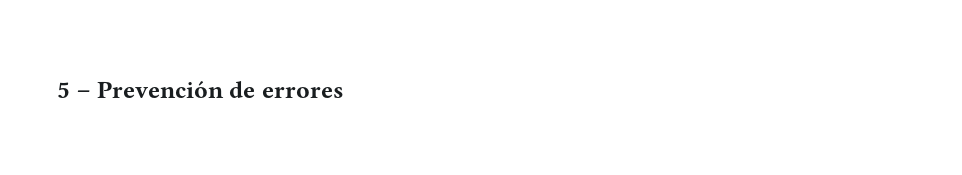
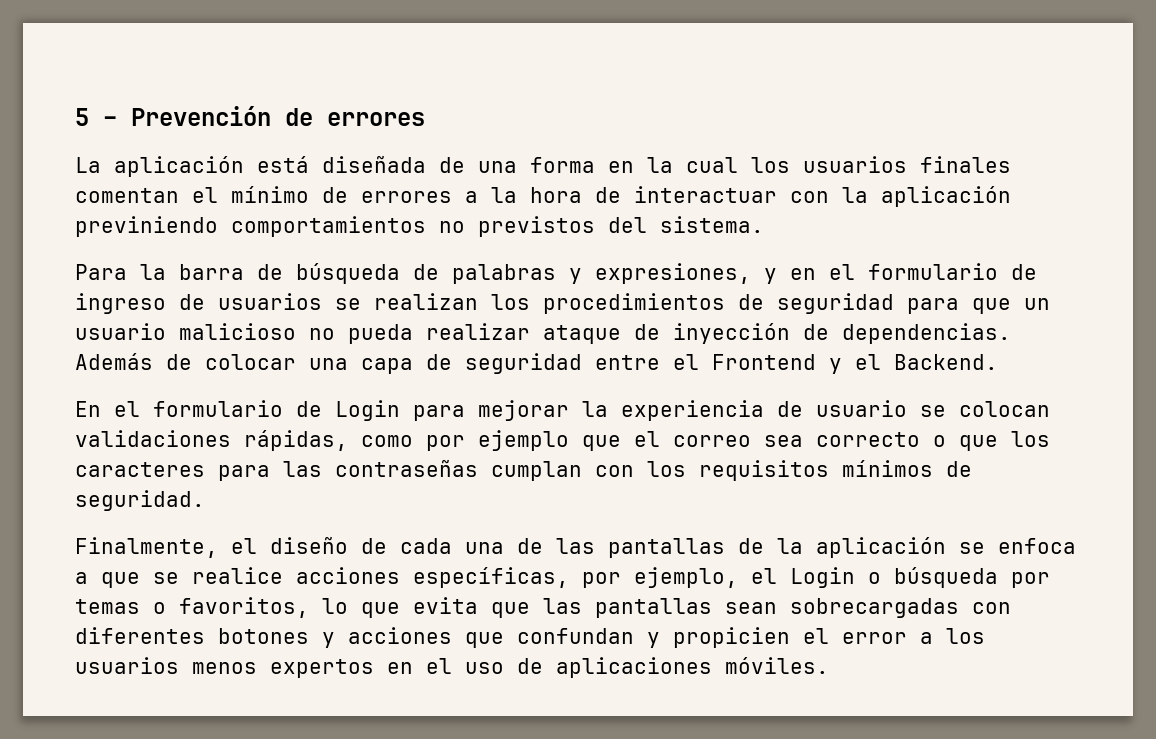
(344, 92) none -> [75,155,1011,177] [75,186,1011,207] [75,216,764,237] [75,263,1037,284] [75,293,1050,314] [75,323,1011,344] [75,353,998,374] [75,400,1050,421] [75,430,1050,451] [75,459,972,481] [75,490,205,511] [75,536,1076,558] [75,567,1050,588] [75,597,1011,618] [75,627,985,648] [75,657,829,678] // La aplicación está diseñada de una forma en la cual los usuarios finales comentan el mínimo de errores a la hora de interactuar con la aplicación previniendo comportamientos no previstos del sistema. // Para la barra de búsqueda de palabras y expresiones, y en el formulario de ingreso de usuarios se realizan los procedimientos de seguridad para que un usuario malicioso no pueda realizar ataque de inyección de dependencias. Además de colocar una capa de seguridad entre el Frontend y el Backend. // En el formulario de Login para mejorar la experiencia de usuario se colocan validaciones rápidas, como por ejemplo que el correo sea correcto o que los caracteres para las contraseñas cumplan con los requisitos mínimos de seguridad. // Finalmente, el diseño de cada una de las pantallas de la aplicación se enfoca a que se realice acciones específicas, por ejemplo, el Login o búsqueda por temas o favoritos, lo que evita que las pantallas sean sobrecargadas con diferentes botones y acciones que confundan y propicien el error a los usuarios menos expertos en el uso de aplicaciones móviles.

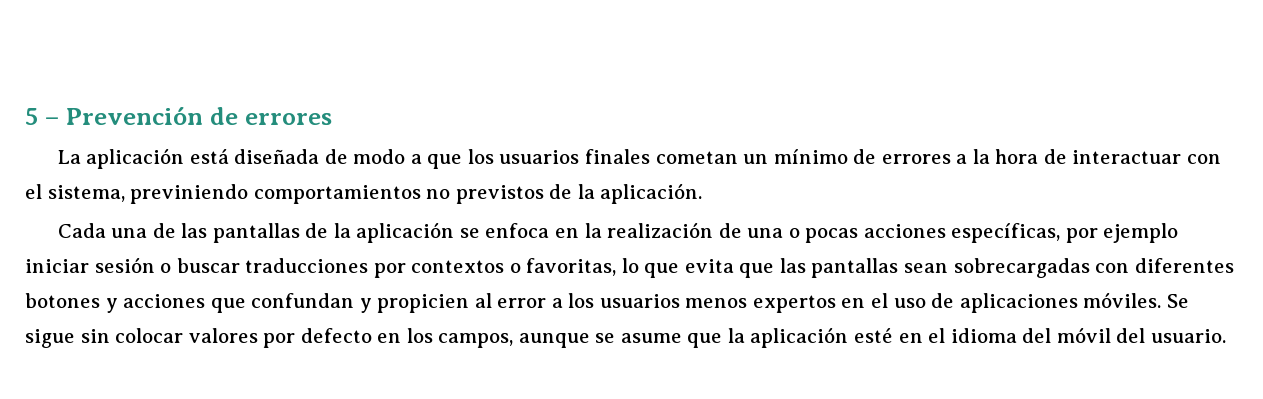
[478,157,738,173] una forma en la cual -> [353,149,463,169] modo a que
[75,187,218,203] comentan el -> [655,151,769,164] cometan un
[842,186,1011,207] la aplicación -> [25,184,125,202] el sistema,
[608,216,764,233] [75,263,1037,284] [75,293,1050,314] [75,323,1011,344] [75,353,998,374] [75,400,1050,421] [75,430,1050,451] [75,459,972,481] [75,490,205,511] [75,536,452,558] del sistema. // Para la barra de búsqueda de palabras y expresiones, y en el formulario de ingreso de usuarios se realizan los procedimientos de seguridad para que un usuario malicioso no pueda realizar ataque de inyección de dependencias. Además de colocar una capa de seguridad entre el Frontend y el Backend. // En el formulario de Login para mejorar la experiencia de usuario se colocan validaciones rápidas, como por ejemplo que el correo sea correcto o que los caracteres para las contraseñas cumplan con los requisitos mínimos de seguridad. // Finalmente, el diseño de cada -> [549,183,703,204] [57,223,106,238] de la aplicación. // Cada
[75,567,1050,588] [75,597,309,618] a que se realice acciones específicas, por ejemplo, el Login o búsqueda por temas o favoritos, -> [554,222,1179,243] [25,257,617,278] en la realización de una o pocas acciones específicas, por ejemplo iniciar sesión o buscar traducciones por contextos o favoritas,
[803,628,829,644] el -> [474,293,492,308] al
(829, 665) none -> [1166,294,1189,308] [25,327,1226,348] Se sigue sin colocar valores por defecto en los campos, aunque se asume que la aplicación esté en el idioma del móvil del usuario.

